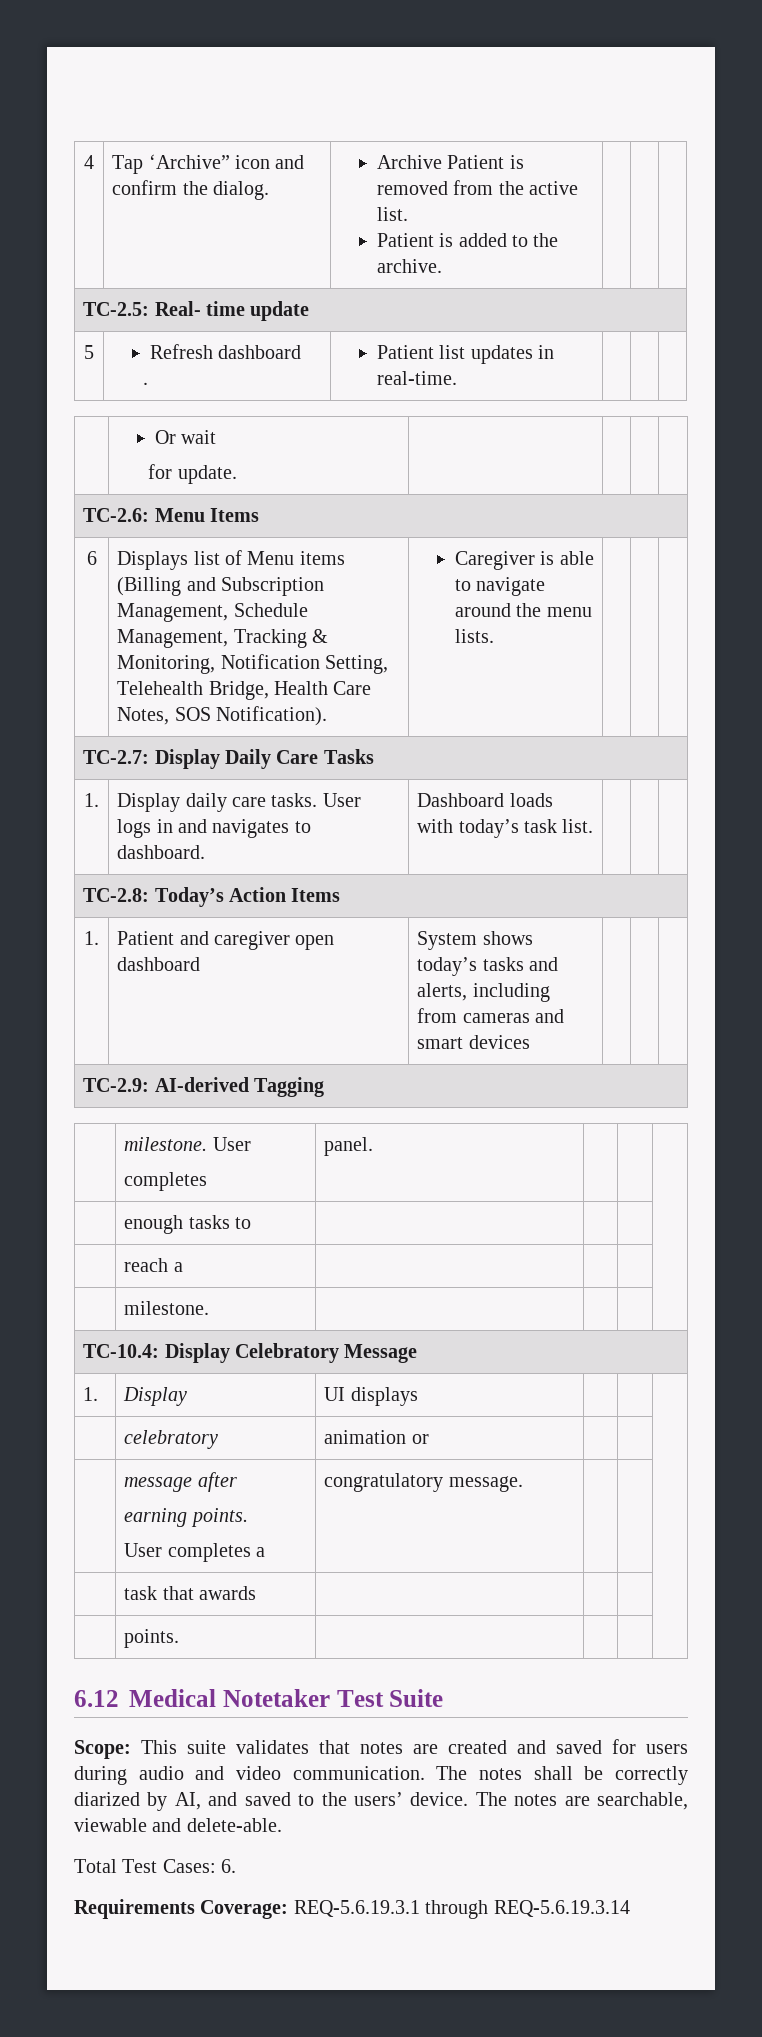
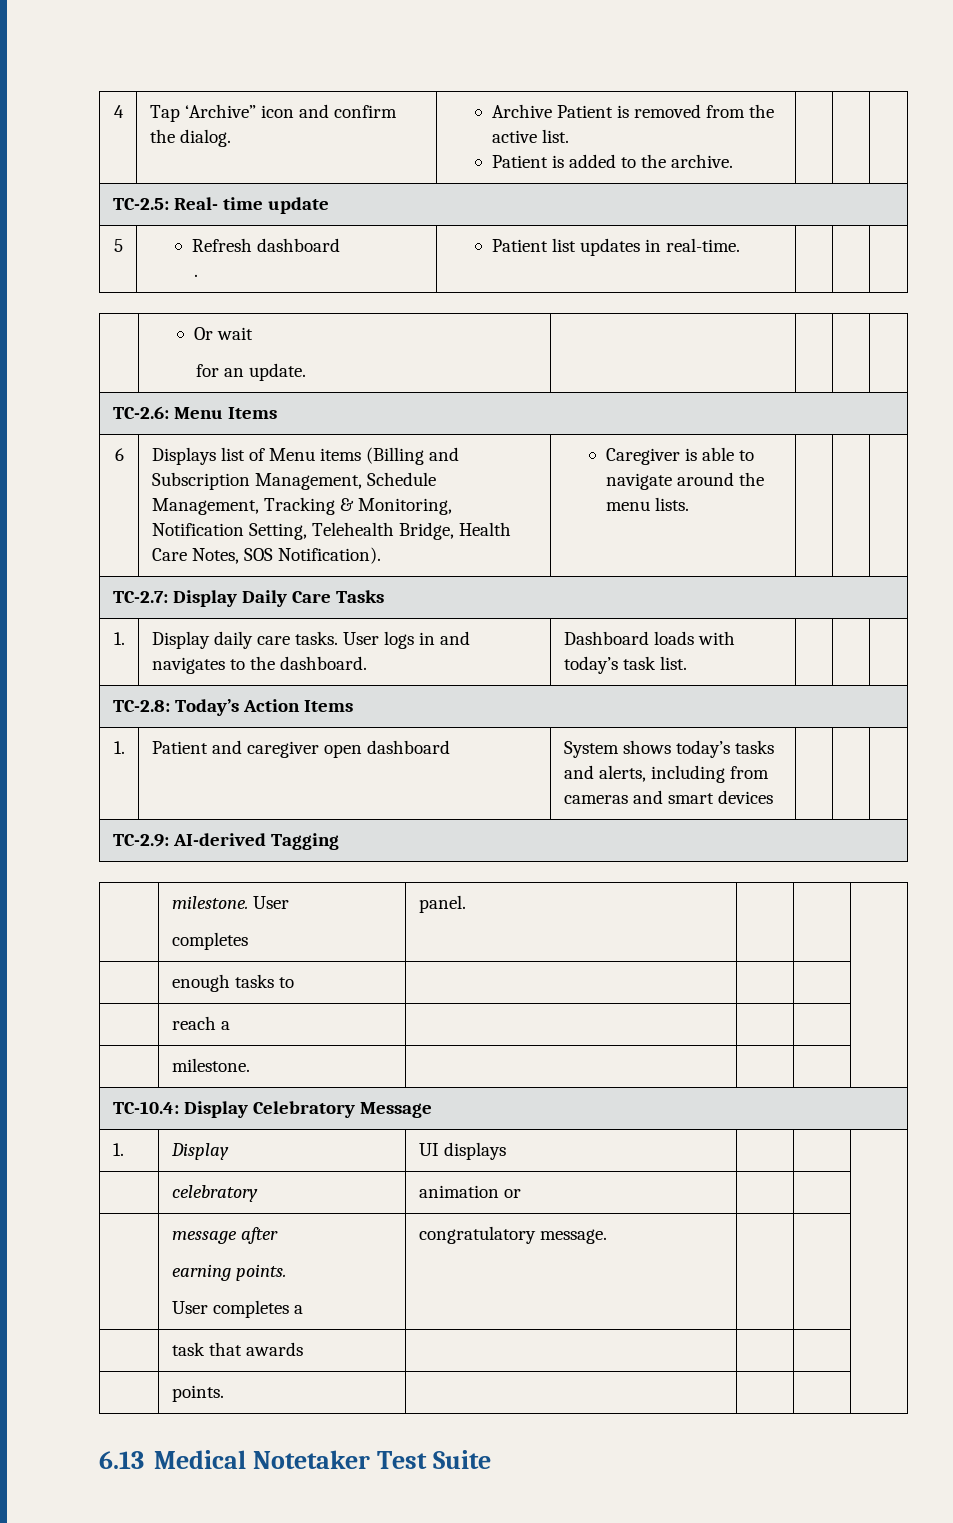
(173, 471) none -> [223,368,244,377] an
(311, 827) none -> [249,656,275,670] the
[74,1690,119,1707] 6.12 -> [99,1451,144,1469] 6.13
[74,1739,688,1759] [74,1766,688,1785] [74,1792,689,1811] [74,1818,282,1832] [74,1859,237,1873] [74,1899,630,1919] // Scope: This suite validates that notes are created and saved for users during audio and video communication. The notes shall be correctly diarized by AI, and saved to the users’ device. The notes are searchable, viewable and delete-able. // Total Test Cases: 6. // Requirements Coverage: REQ‑5.6.19.3.1 through REQ‑5.6.19.3.14 -> (491, 1459) none

